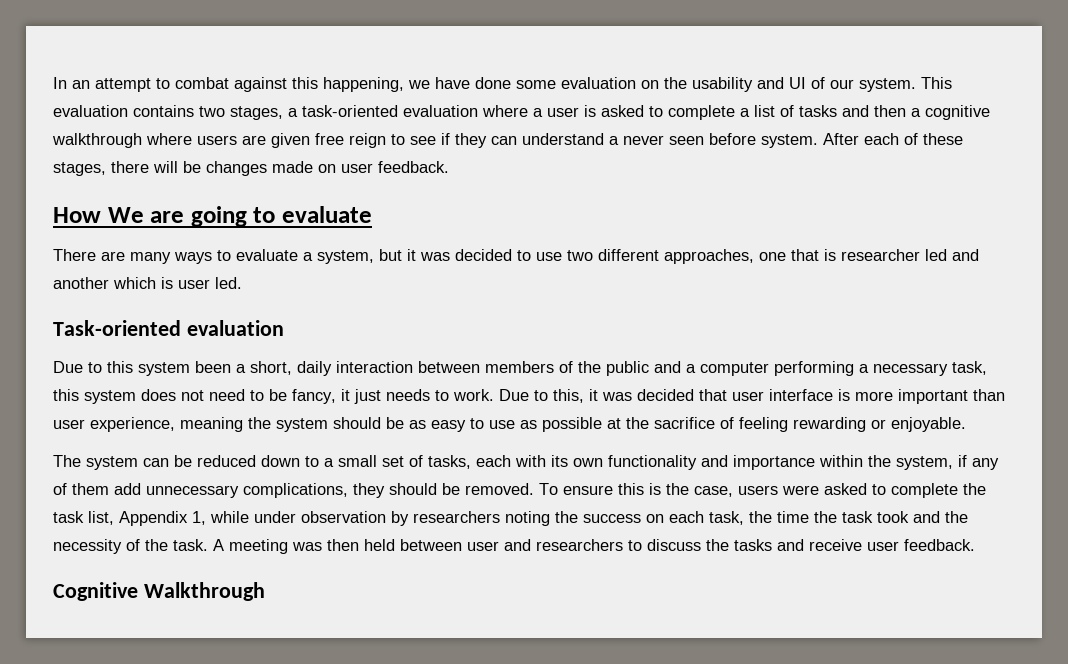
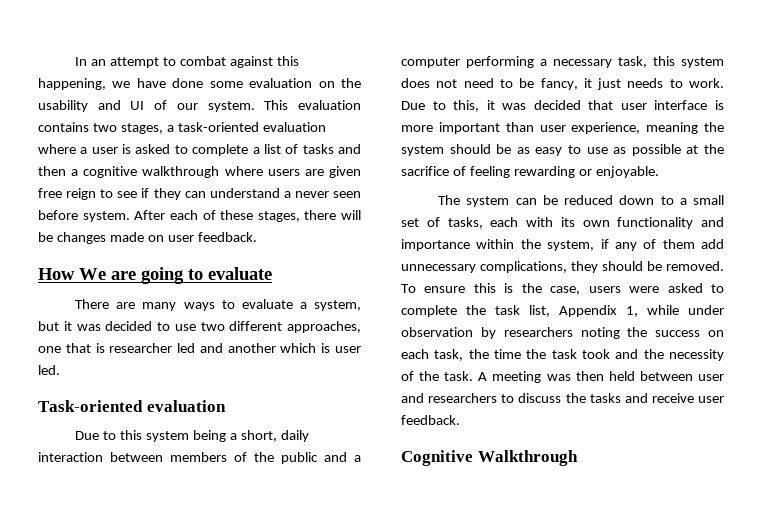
[195,361,231,373] been -> [192,430,226,442] being

